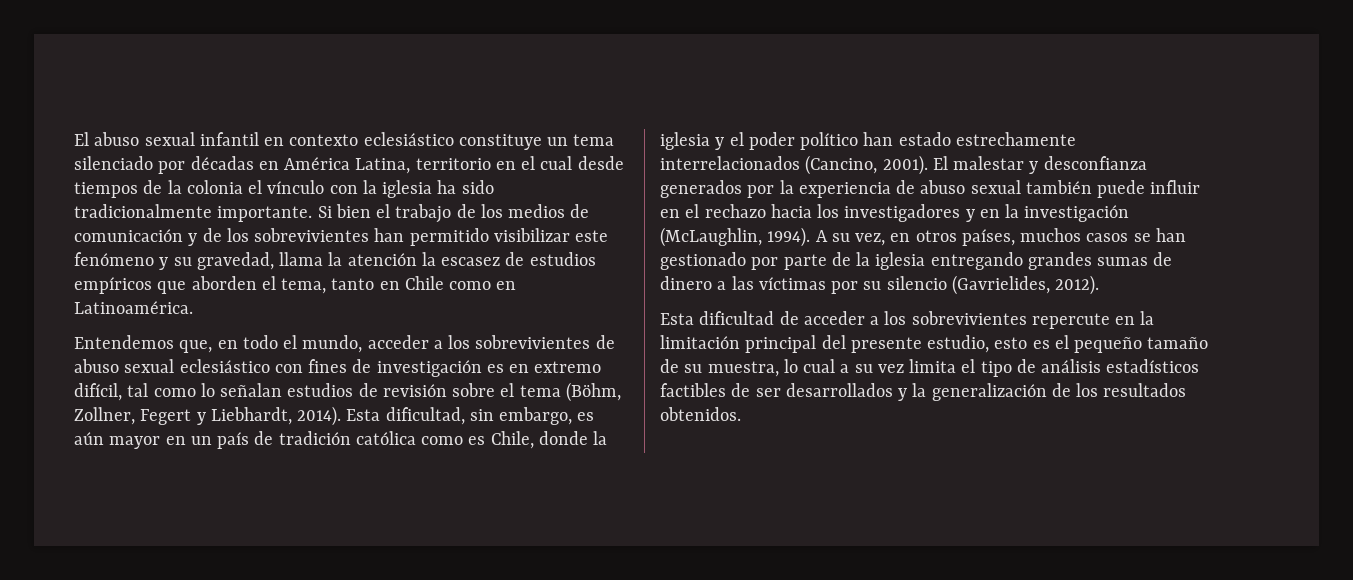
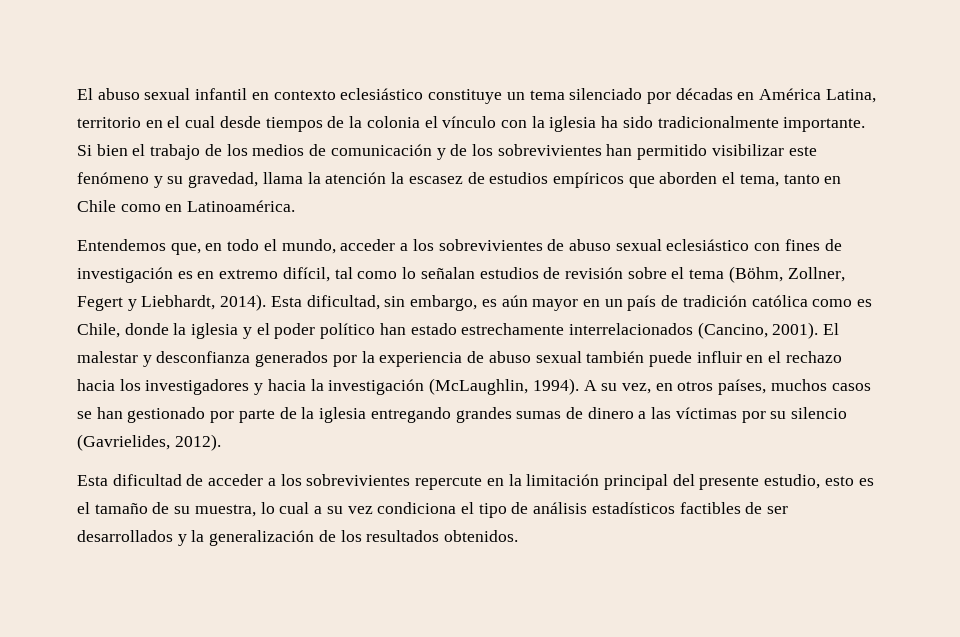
[979,209,1000,218] en -> [267,379,306,391] hacia
[1074,337,1143,353] pequeño -> (90, 508) none
[909,359,957,373] limita -> [377,502,457,514] condiciona

